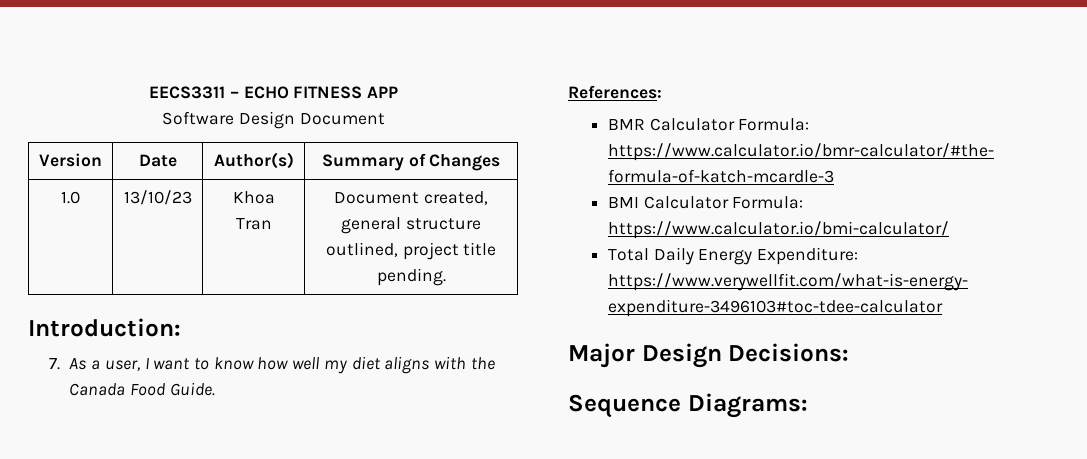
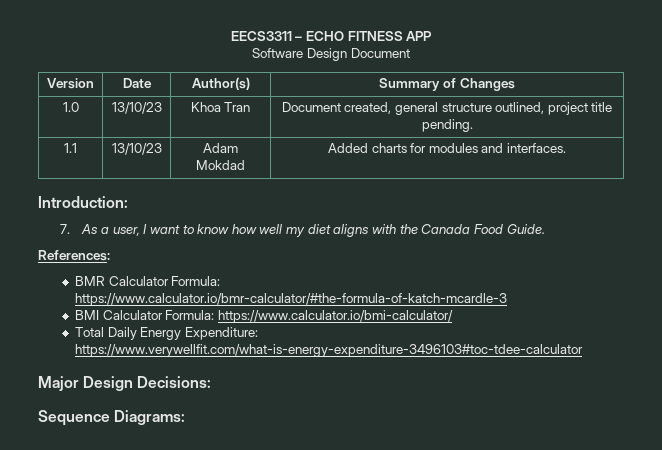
(446, 277) none -> [64,143,77,153] [111,143,162,155] [203,143,238,153] [196,160,245,170] [327,143,567,153] // 1.1 | 13/10/23 | Adam Mokdad | Added charts for modules and interfaces.

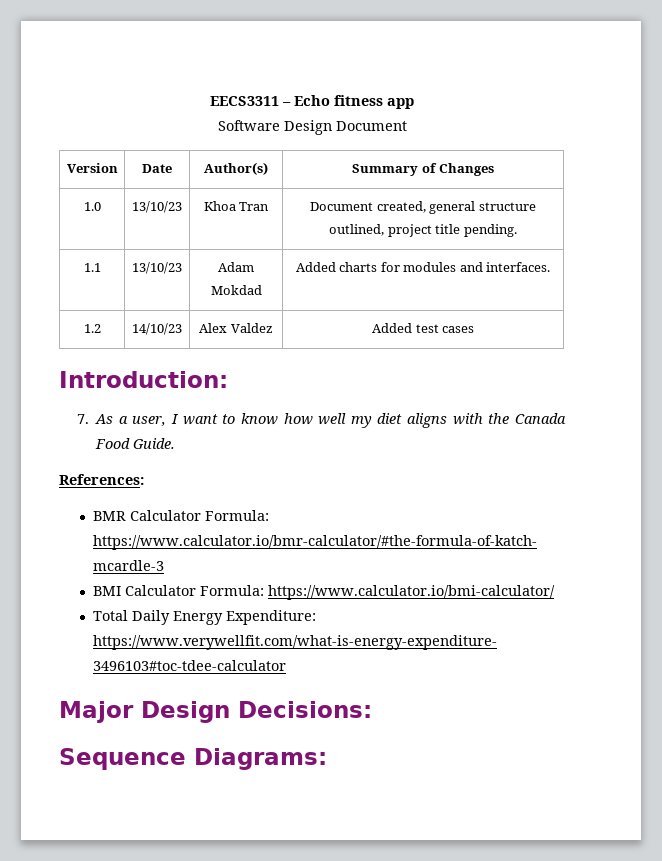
[305,31,433,41] ECHO FITNESS APP -> [294,95,414,109] Echo fitness app
(567, 148) none -> [83,324,101,333] [132,323,182,335] [199,323,273,333] [371,323,475,333] // 1.2 | 14/10/23 | Alex Valdez | Added test cases

